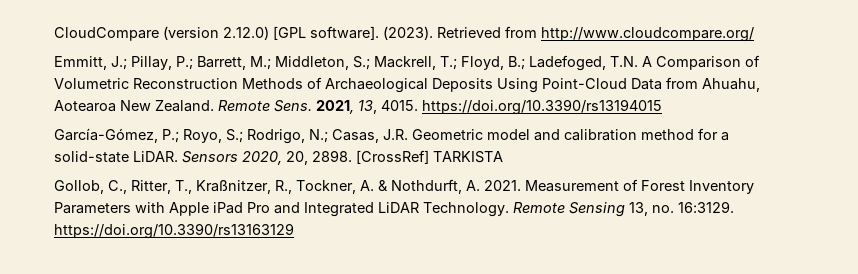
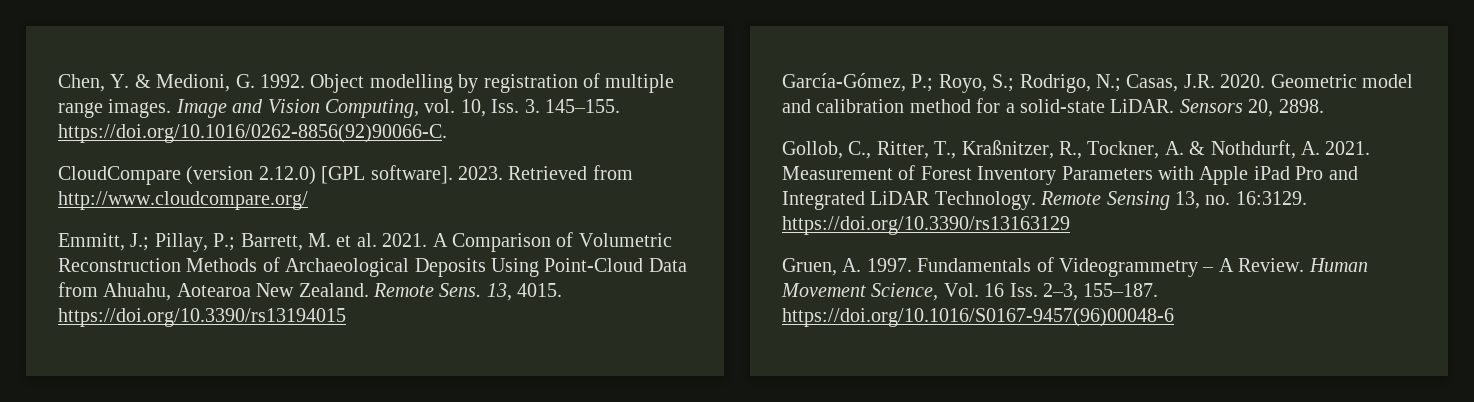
(54, 34) none -> [58,73,675,93] [58,99,620,118] [58,124,447,143] Chen, Y. & Medioni, G. 1992. Object modelling by registration of multiple range images. Image and Vision Computing, vol. 10, Iss. 3. 145–155. https://doi.org/10.1016/0262-8856(92)90066-C. //
[383,26,433,40] (2023). -> [457,166,503,180] 2023.
[250,55,638,71] M.; Middleton, S.; Mackrell, T.; Floyd, B.; Ladefoged, T.N. -> [308,233,428,247] M. et al. 2021.
[316,100,354,114] 2021, -> (482, 290) none
(408, 134) none -> [1220,74,1266,88] 2020.
[242,151,282,165] 2020, -> (1243, 106) none
[356,150,503,164] [CrossRef] TARKISTA -> (1324, 106) none
(294, 231) none -> [782,257,1368,277] [781,283,1159,301] [782,308,1174,327] // Gruen, A. 1997. Fundamentals of Videogrammetry – A Review. Human Movement Science, Vol. 16 Iss. 2–3, 155–187. https://doi.org/10.1016/S0167-9457(96)00048-6

